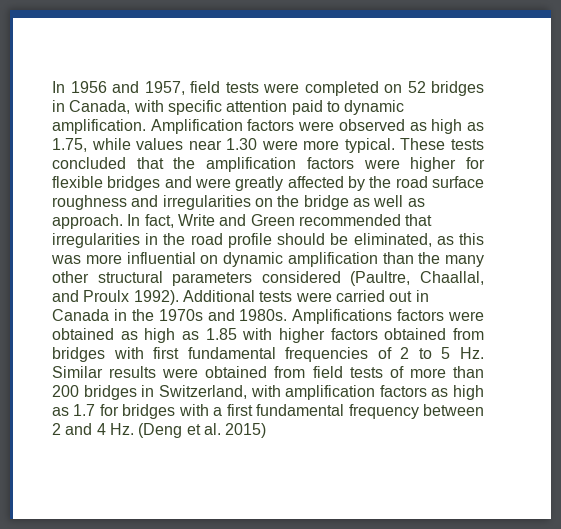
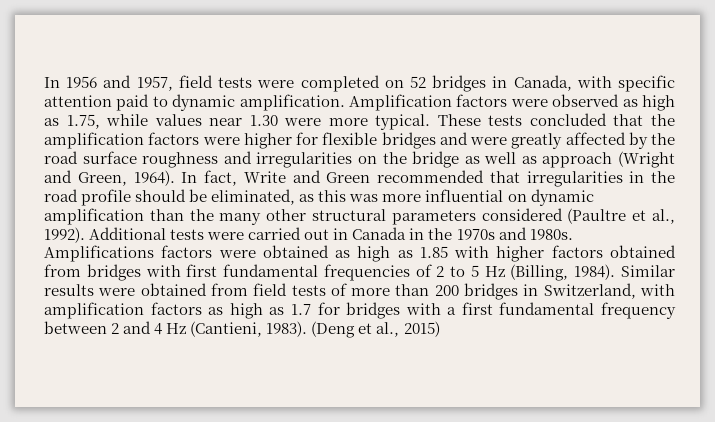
[52,214,123,229] approach. -> [542,151,675,168] [44,170,175,186] approach (Wright and Green, 1964).
[350,271,485,286] [52,290,130,302] (Paultre, Chaallal, and Proulx -> [567,208,675,224] (Paultre et al.,
[459,347,484,359] Hz. -> [484,264,616,281] Hz (Billing, 1984).
[109,423,134,435] Hz. -> [166,321,308,337] Hz (Cantieni, 1983).
[203,423,221,435] al. -> [376,322,400,337] al.,

